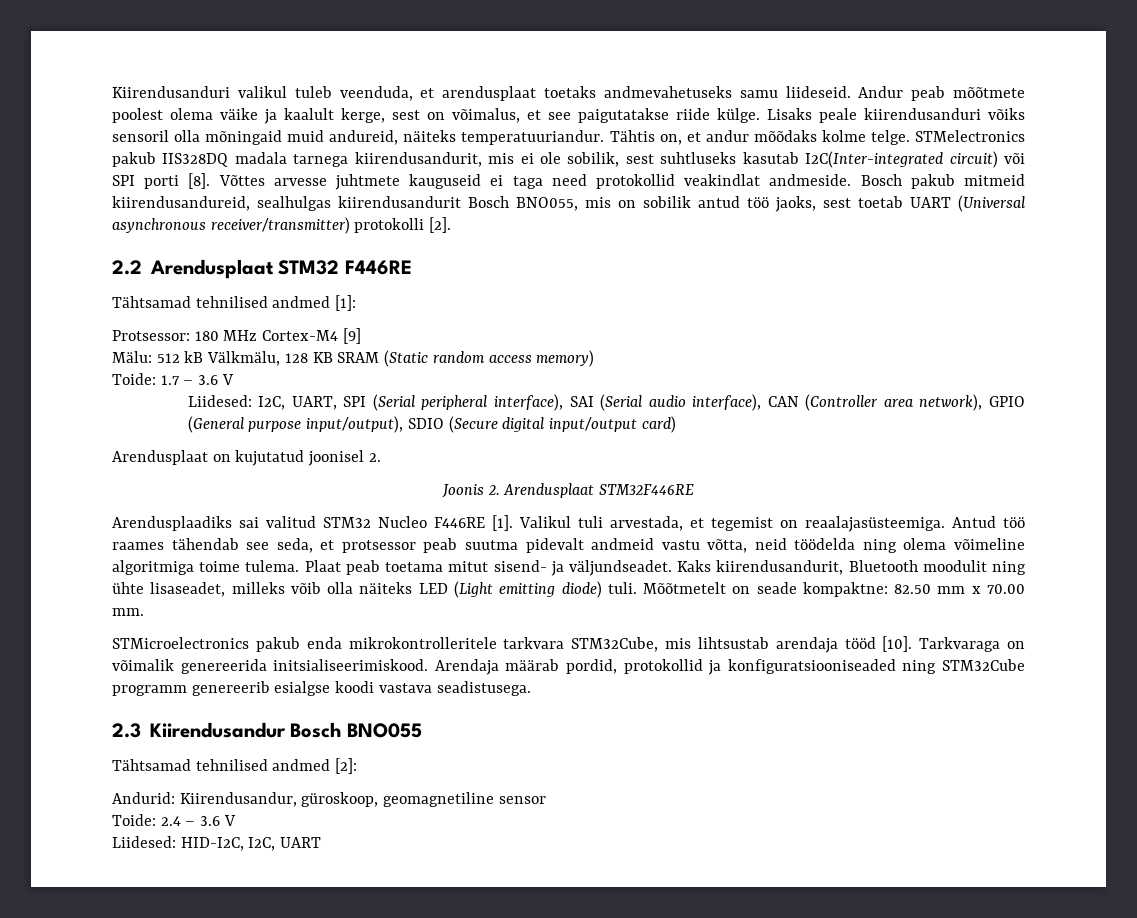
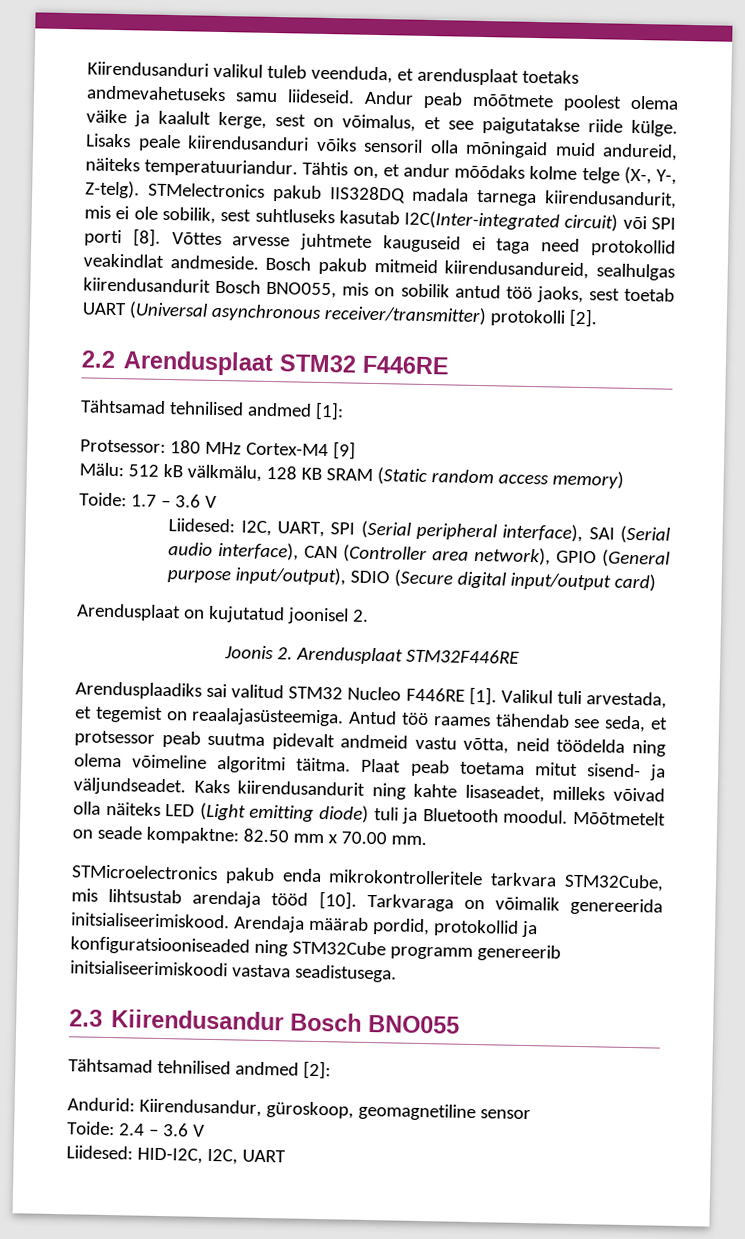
[870,130,910,145] telge. -> [581,166,677,185] [85,180,140,199] telge (X-, Y-, Z-telg).
[207,351,281,366] Välkmälu, -> [186,464,262,482] välkmälu,
[112,560,300,575] algoritmiga toime tulema. -> [217,756,352,774] algoritmi täitma.
[716,560,1026,575] [112,582,144,594] kiirendusandurit, Bluetooth moodulit ning ühte -> [237,780,458,800] kiirendusandurit ning kahte
[290,582,321,594] võib -> [612,787,665,802] võivad
[607,582,637,594] tuli. -> [373,807,569,824] tuli ja Bluetooth moodul.
[274,681,375,696] esialgse koodi -> [70,960,228,977] initsialiseerimiskoodi

